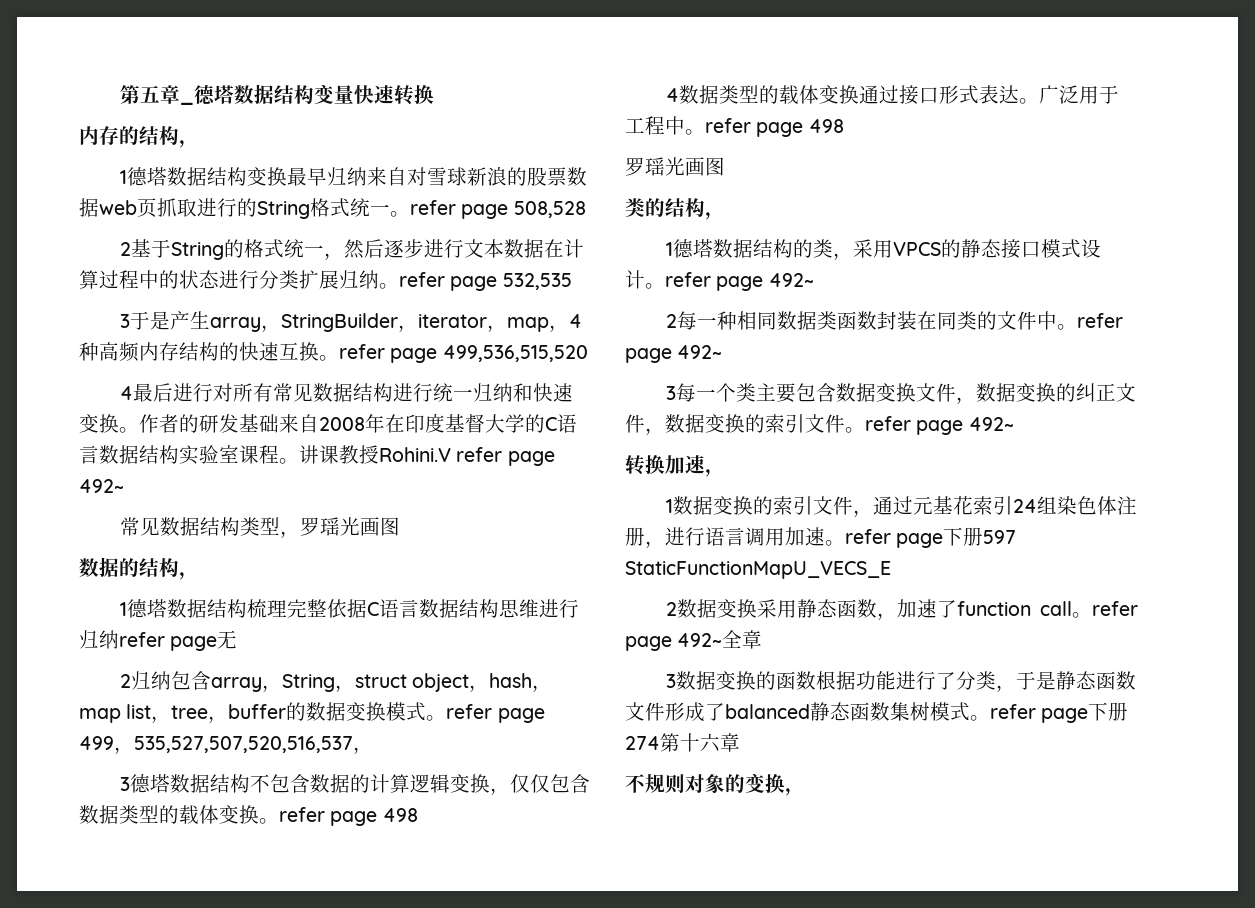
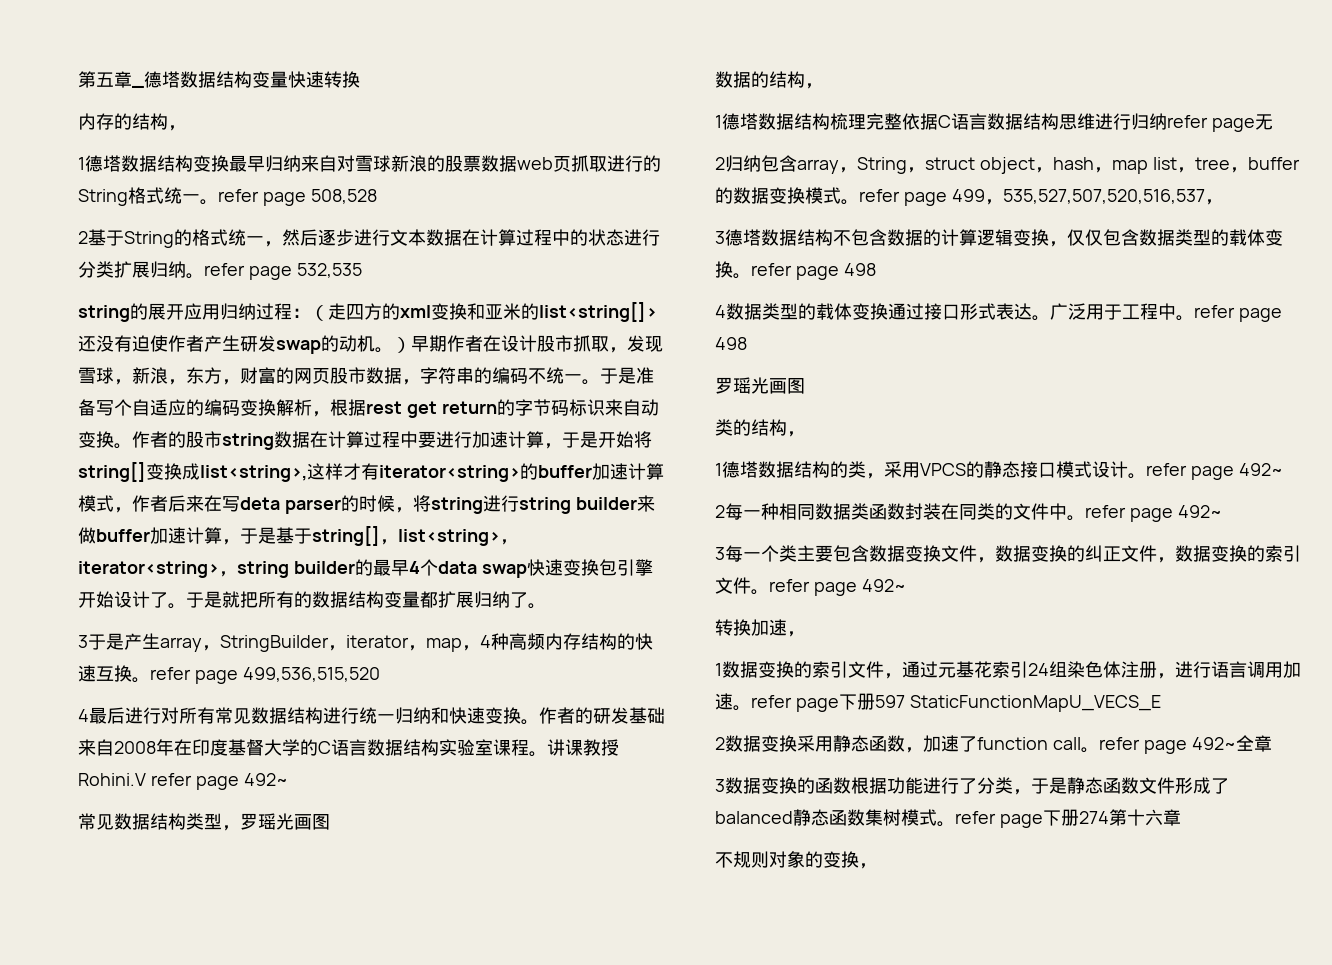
(572, 281) none -> [78,302,657,322] [78,335,663,354] [78,367,654,385] [78,399,659,418] [78,431,652,450] [78,462,664,482] [78,495,655,514] [78,526,518,546] [78,559,653,578] [78,591,546,609] // string的展开应用归纳过程：（走四方的xml变换和亚米的list<string[]>还没有迫使作者产生研发swap的动机。）早期作者在设计股市抓取，发现雪球，新浪，东方，财富的网页股市数据，字符串的编码不统一。于是准备写个自适应的编码变换解析，根据rest get return的字节码标识来自动变换。作者的股市string数据在计算过程中要进行加速计算，于是开始将string[]变换成list<string>,这样才有iterator<string>的buffer加速计算模式，作者后来在写deta parser的时候，将string进行string builder来做buffer加速计算，于是基于string[]，list<string>，iterator<string>，string builder的最早4个data swap快速变换包引擎开始设计了。于是就把所有的数据结构变量都扩展归纳了。

